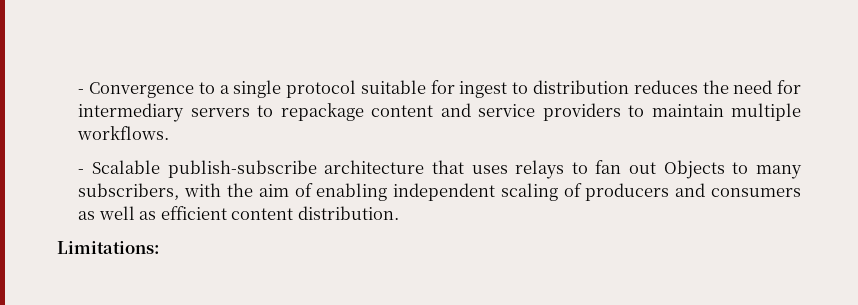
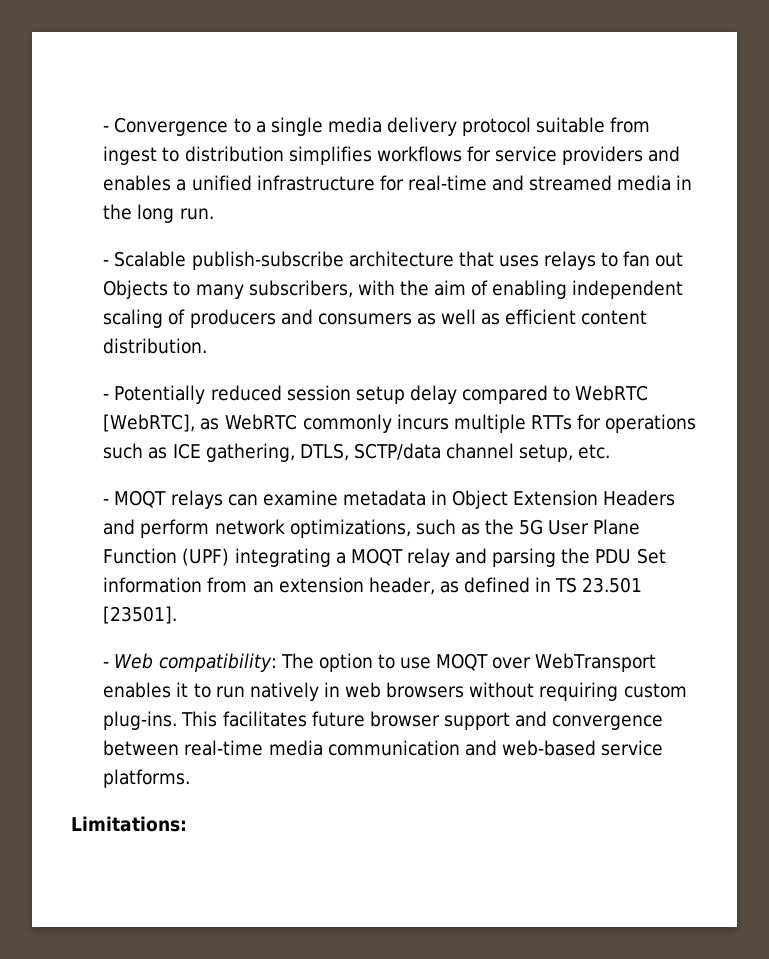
(282, 89) none -> [327,117,458,136] media delivery
[430,80,455,94] for -> [610,117,651,133] from
[633,80,801,94] [78,103,801,122] [77,126,170,140] reduces the need for intermediary servers to repackage content and service providers to maintain multiple workflows. -> [288,146,681,165] [103,175,693,191] [103,204,214,223] simplifies workflows for service providers and enables a unified infrastructure for real-time and streamed media in the long run.
(399, 213) none -> [103,385,649,404] [103,414,697,433] [103,443,611,462] [103,490,676,509] [103,519,641,538] [103,548,666,567] [103,577,643,595] [103,606,178,624] [103,653,657,672] [103,682,687,701] [103,711,664,730] [103,740,664,756] [103,769,191,788] // - Potentially reduced session setup delay compared to WebRTC [WebRTC], as WebRTC commonly incurs multiple RTTs for operations such as ICE gathering, DTLS, SCTP/data channel setup, etc. // - MOQT relays can examine metadata in Object Extension Headers and perform network optimizations, such as the 5G User Plane Function (UPF) integrating a MOQT relay and parsing the PDU Set information from an extension header, as defined in TS 23.501 [23501]. // - Web compatibility: The option to use MOQT over WebTransport enables it to run natively in web browsers without requiring custom plug-ins. This facilitates future browser support and convergence between real-time media communication and web-based service platforms.

